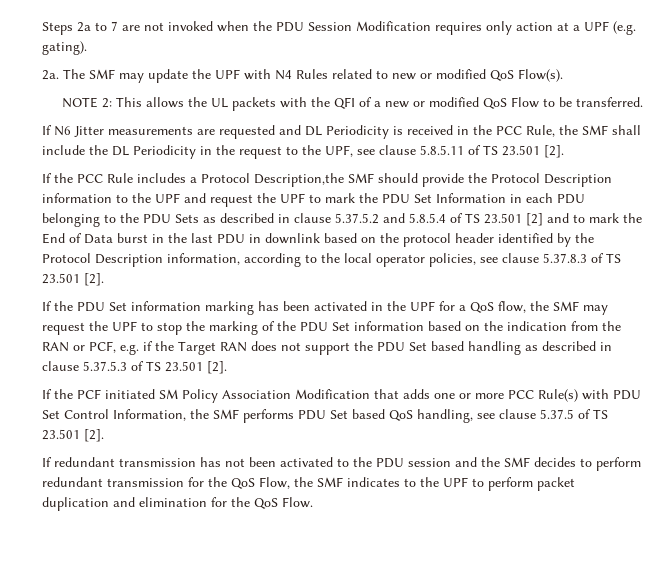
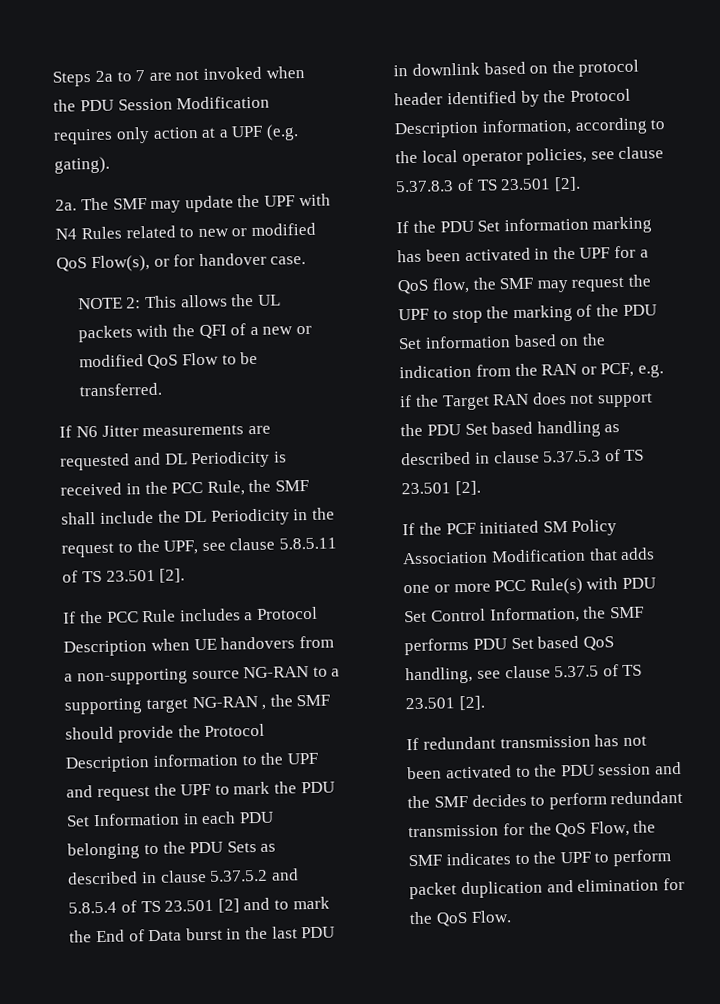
[517,69,563,82] Flow(s). -> [90,252,307,273] Flow(s), or for handover case.
[253,173,344,187] Description,the -> [63,635,334,657] [64,665,341,686] [64,694,293,715] Description when UE handovers from a non-supporting source NG-RAN to a supporting target NG-RAN , the

